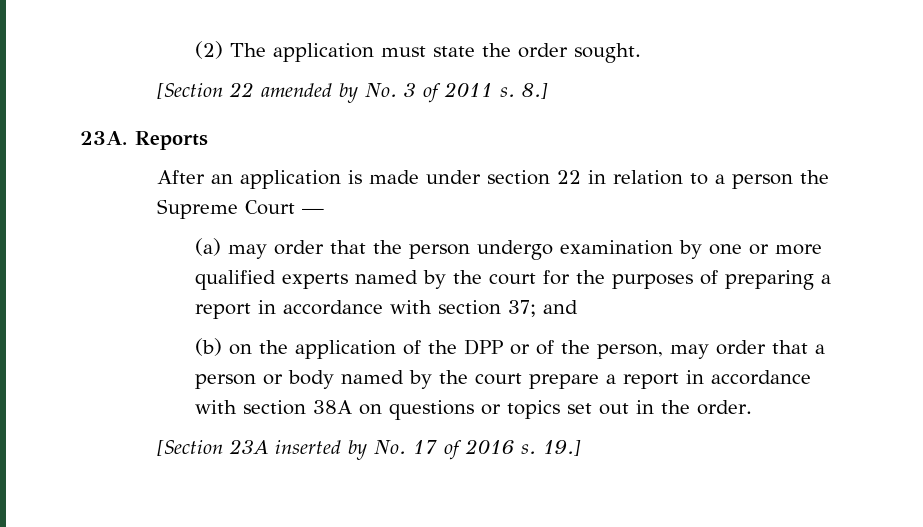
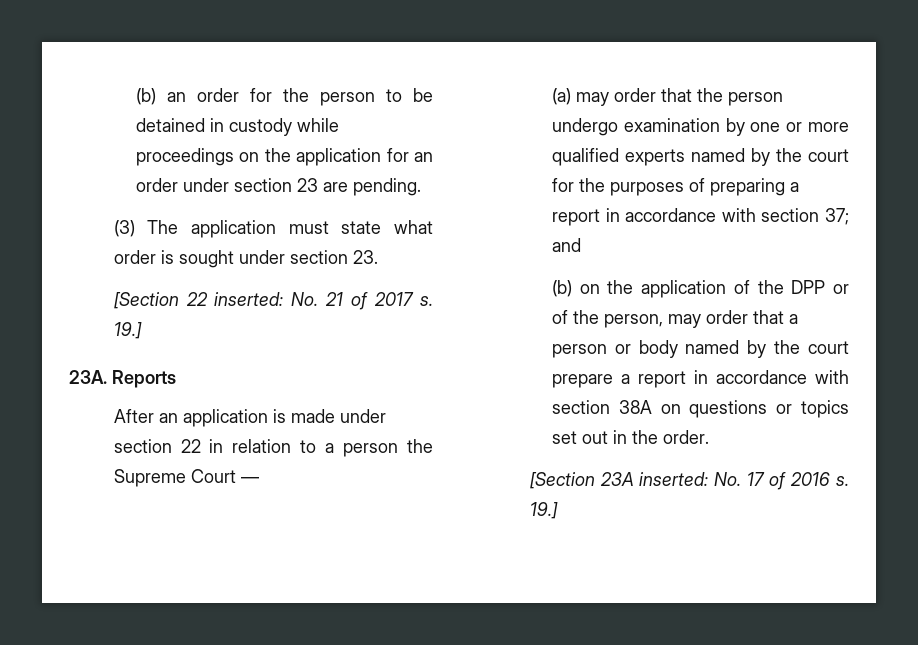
[194,41,641,63] [156,82,548,103] (2) The application must state the order sought. // [Section 22 amended by No. 3 of 2011 s. 8.] -> [135,88,433,106] [135,118,339,136] [135,148,434,166] [135,178,421,196] [113,220,433,238] [113,250,378,268] [113,292,434,310] [113,322,142,339] (b) an order for the person to be detained in custody while proceedings on the application for an order under section 23 are pending. // (3) The application must state what order is sought under section 23. // [Section 22 inserted: No. 21 of 2017 s. 19.]
[274,440,367,460] inserted by -> [639,472,709,486] inserted:

